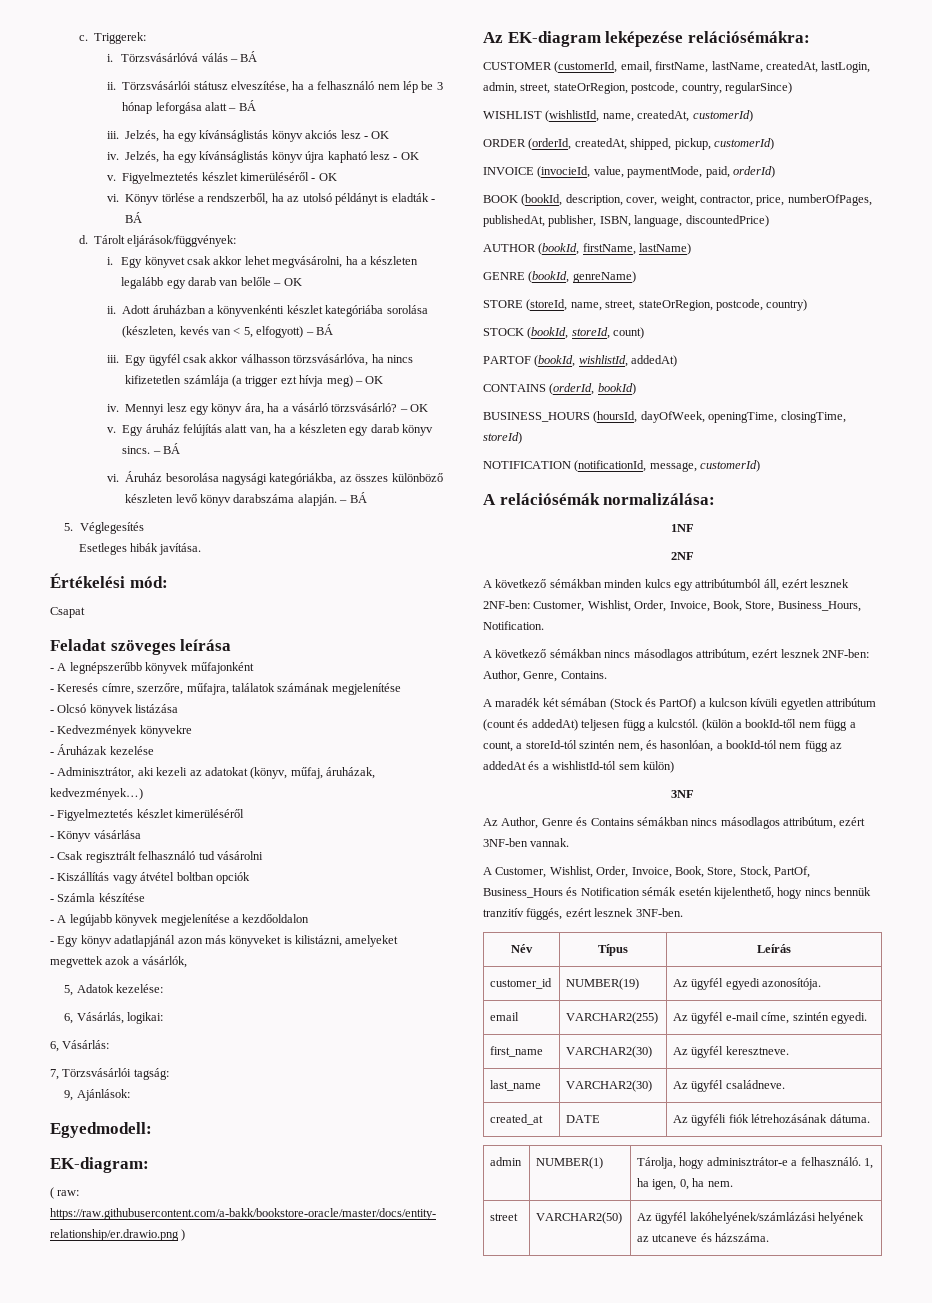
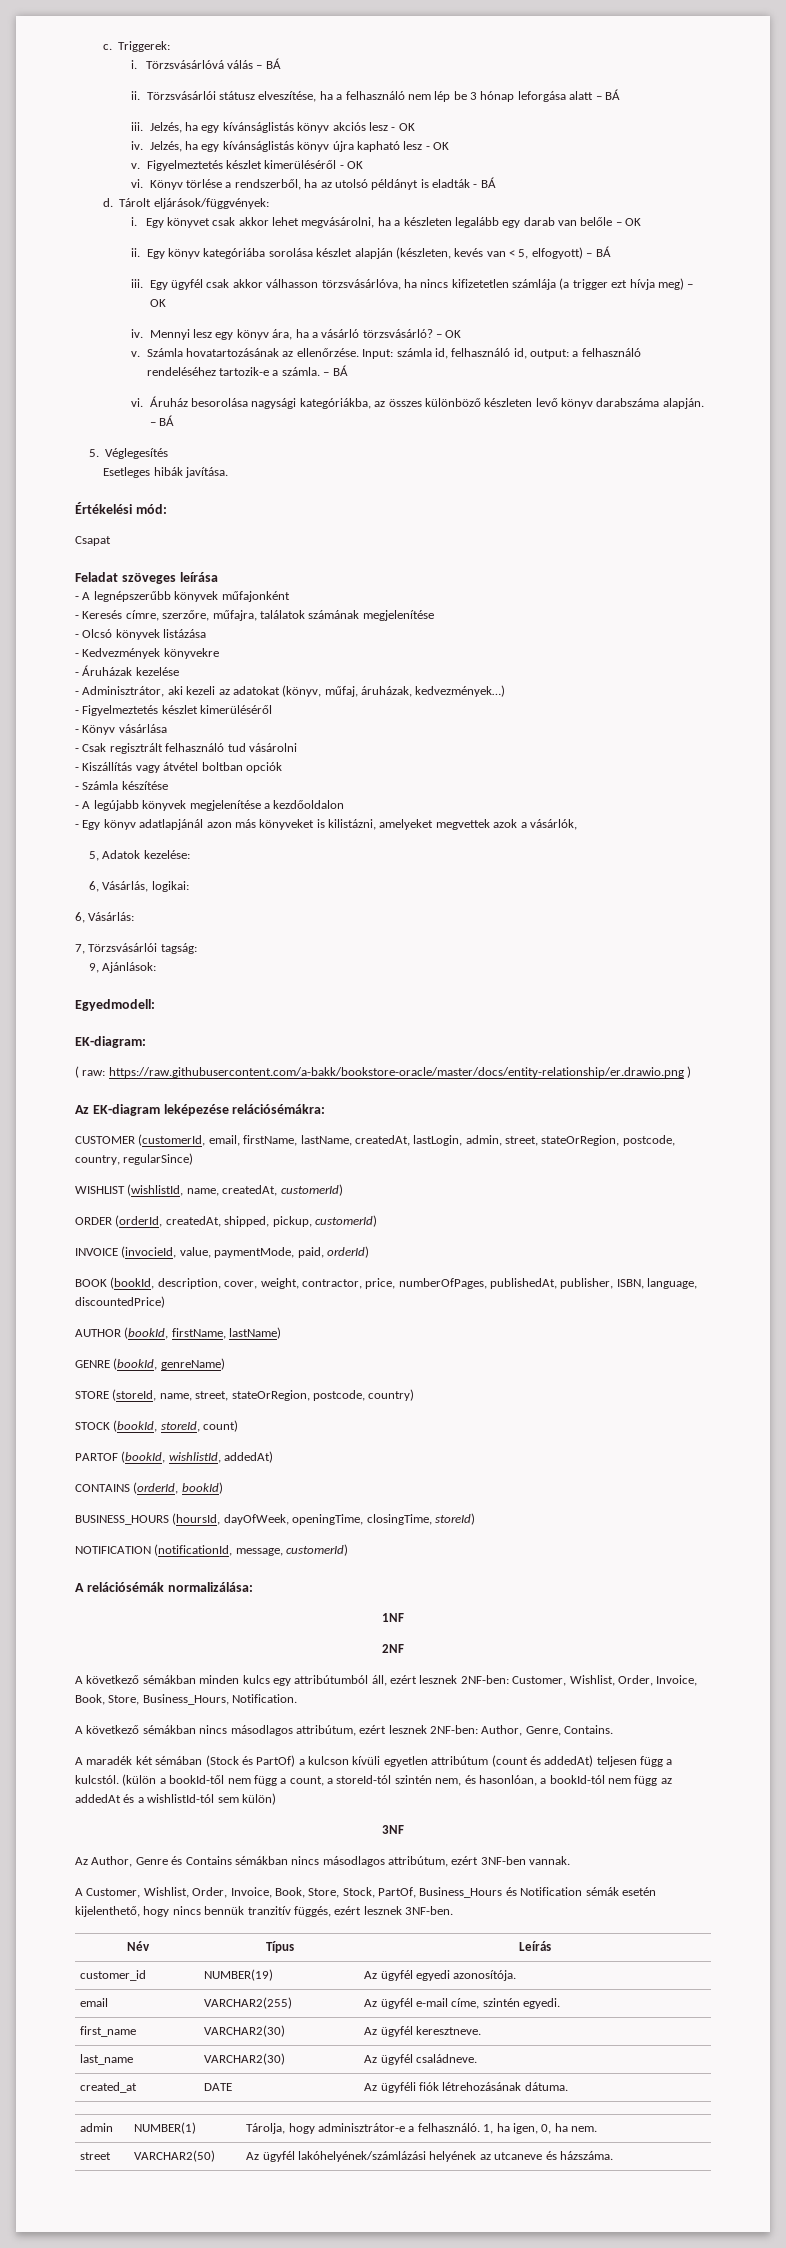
[122,305,428,317] Adott áruházban a könyvenkénti készlet kategóriába sorolása -> [146,248,393,259] Egy könyv kategóriába sorolása készlet alapján
[122,424,434,436] [122,446,151,454] Egy áruház felújítás alatt van, ha a készleten egy darab könyv sincs. -> [146,348,641,359] [146,367,320,376] Számla hovatartozásának az ellenőrzése. Input: számla id, felhasználó id, output: a felhasználó rendeléséhez tartozik-e a számla.

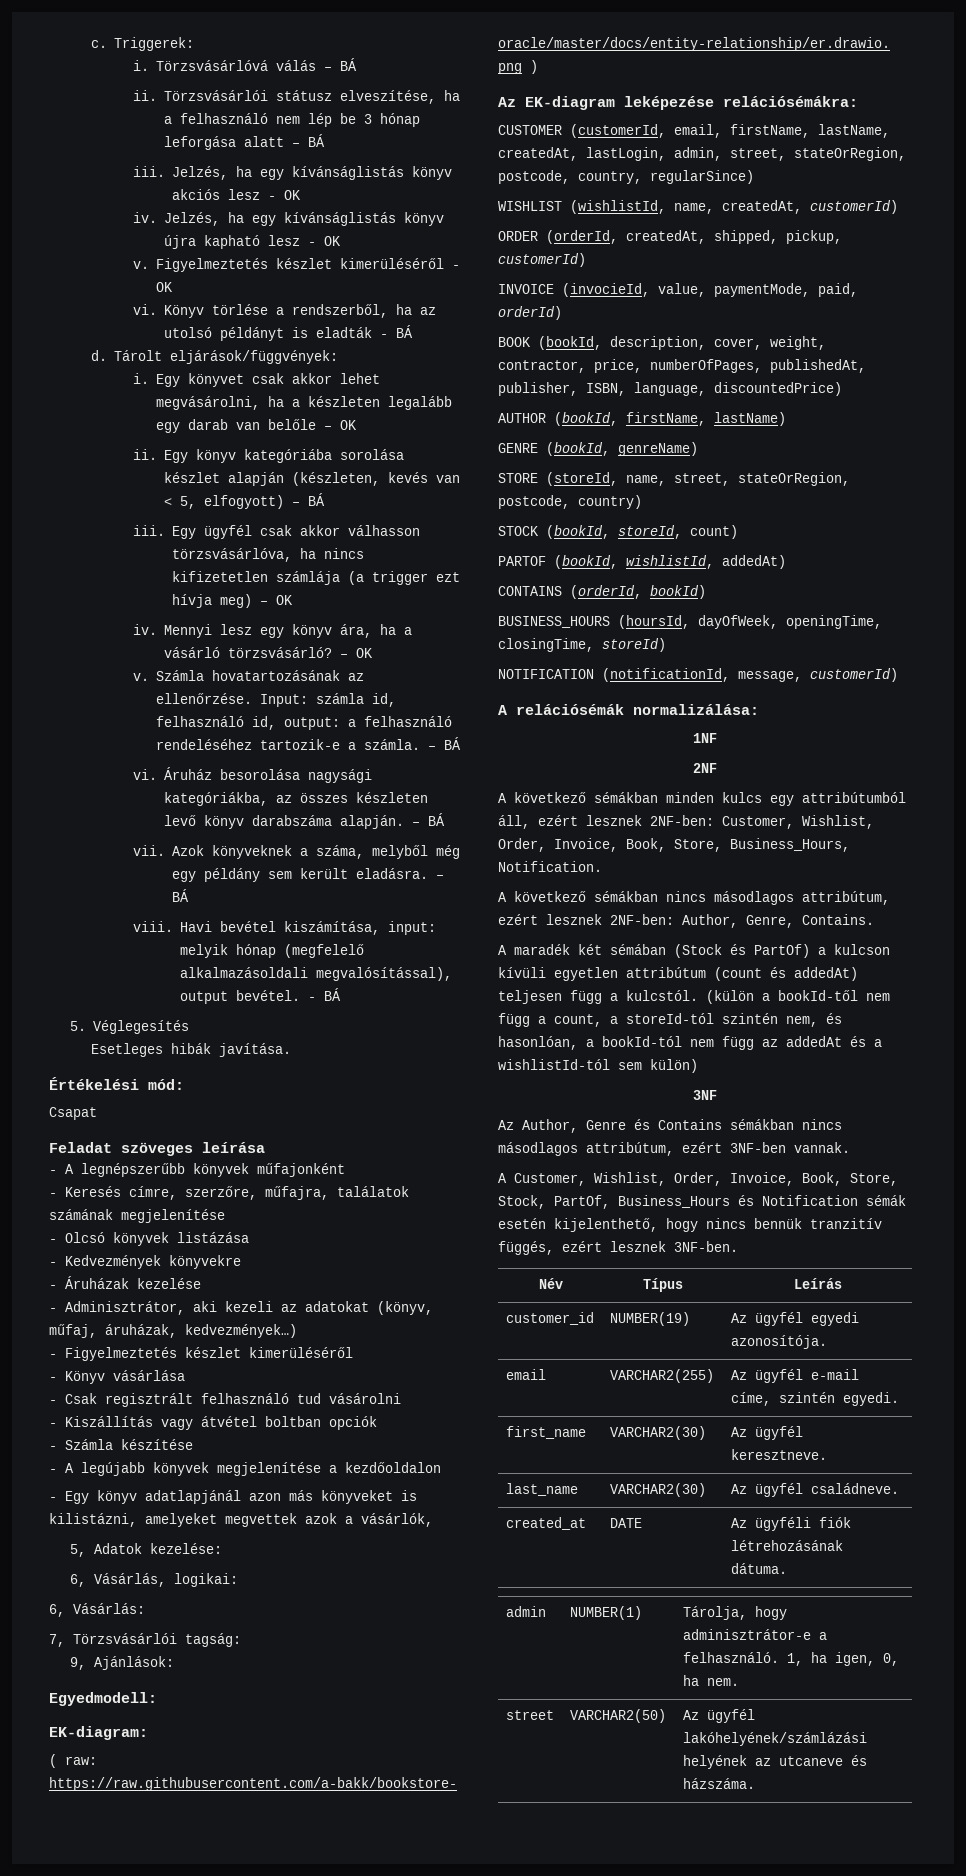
[424,398,481,407] különböző -> (349, 798) none
(175, 420) none -> [133,845,461,859] [172,868,445,882] [172,889,190,902] [133,921,437,935] [180,944,365,958] [180,967,453,981] [180,988,342,1004] // vii. Azok könyveknek a száma, melyből még egy példány sem került eladásra. – BÁ // viii. Havi bevétel kiszámítása, input: melyik hónap (megfelelő alkalmazásoldali megvalósítással), output bevétel. - BÁ

